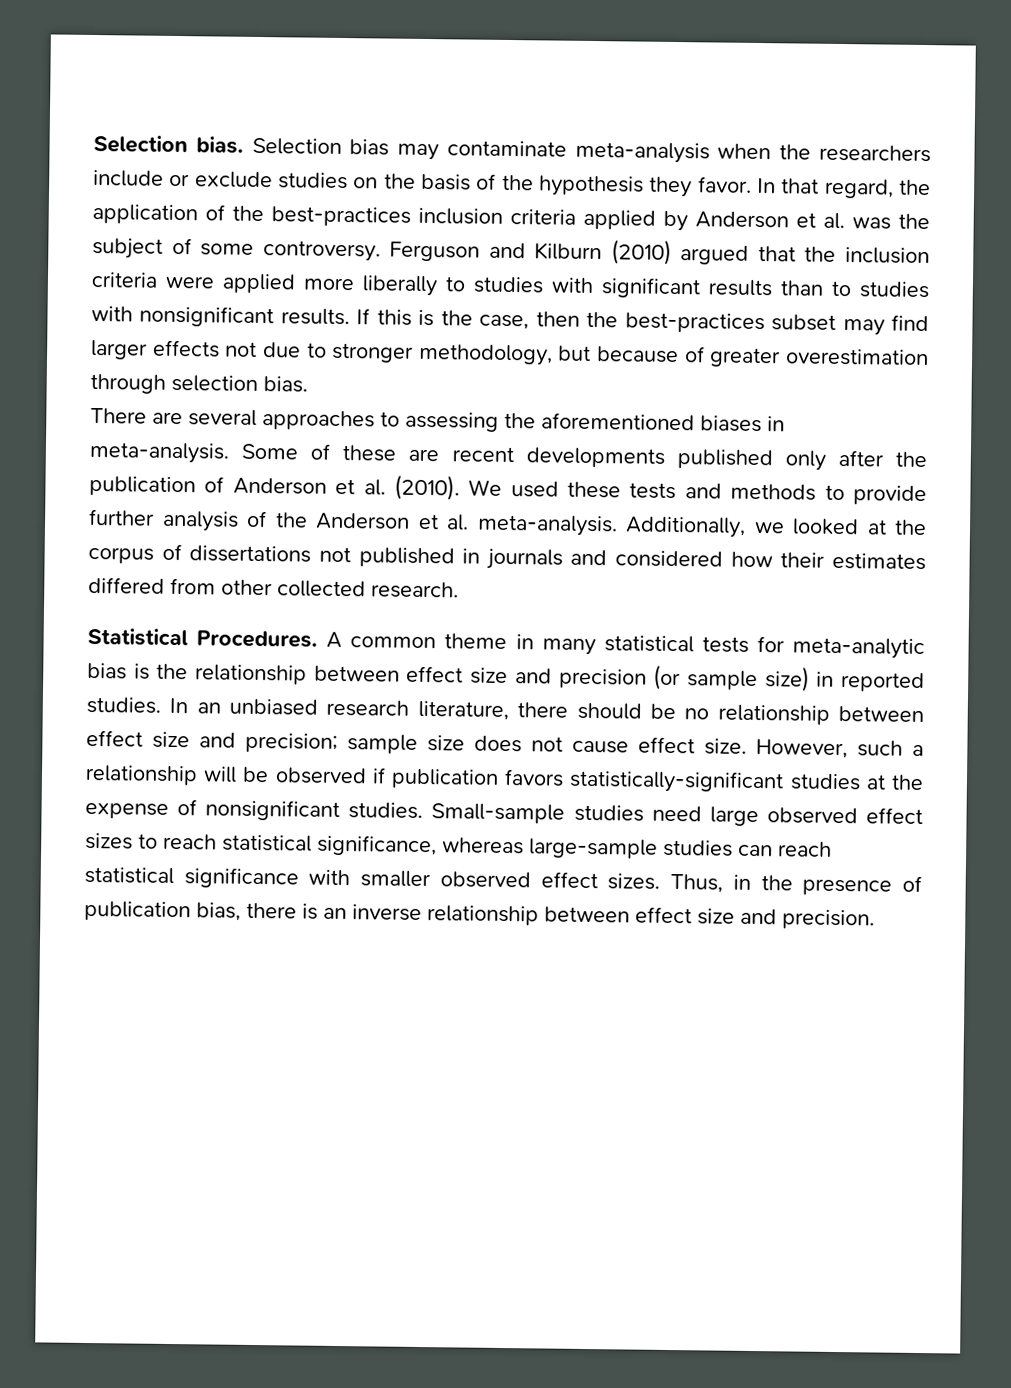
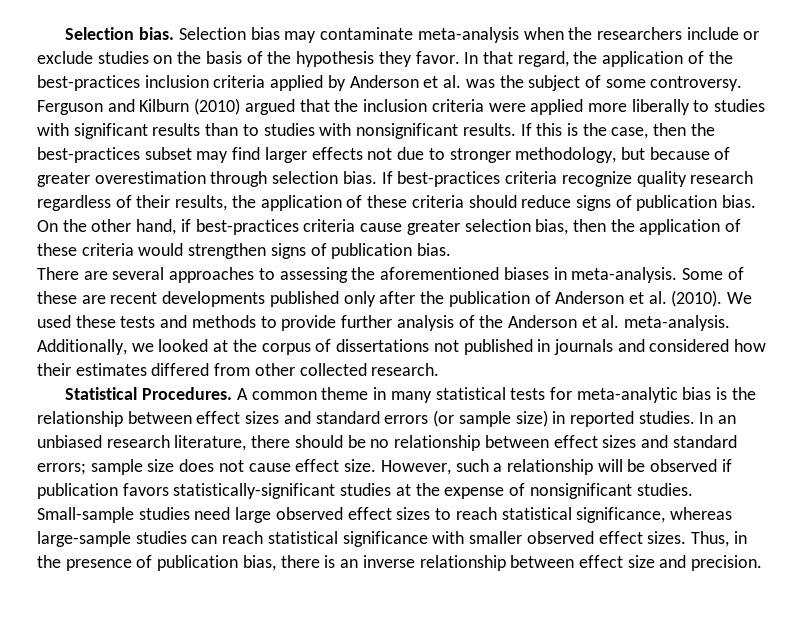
(308, 384) none -> [381,171,754,187] [37,195,757,211] [37,219,742,235] [37,243,452,259] If best-practices criteria recognize quality research regardless of their results, the application of these criteria should reduce signs of publication bias. On the other hand, if best-practices criteria cause greater selection bias, then the application of these criteria would strengthen signs of publication bias.
[470,667,647,689] size and precision -> [245,411,429,424] sizes and standard errors
[152,731,338,753] size and precision; -> [602,435,737,448] [37,463,86,475] sizes and standard errors;

